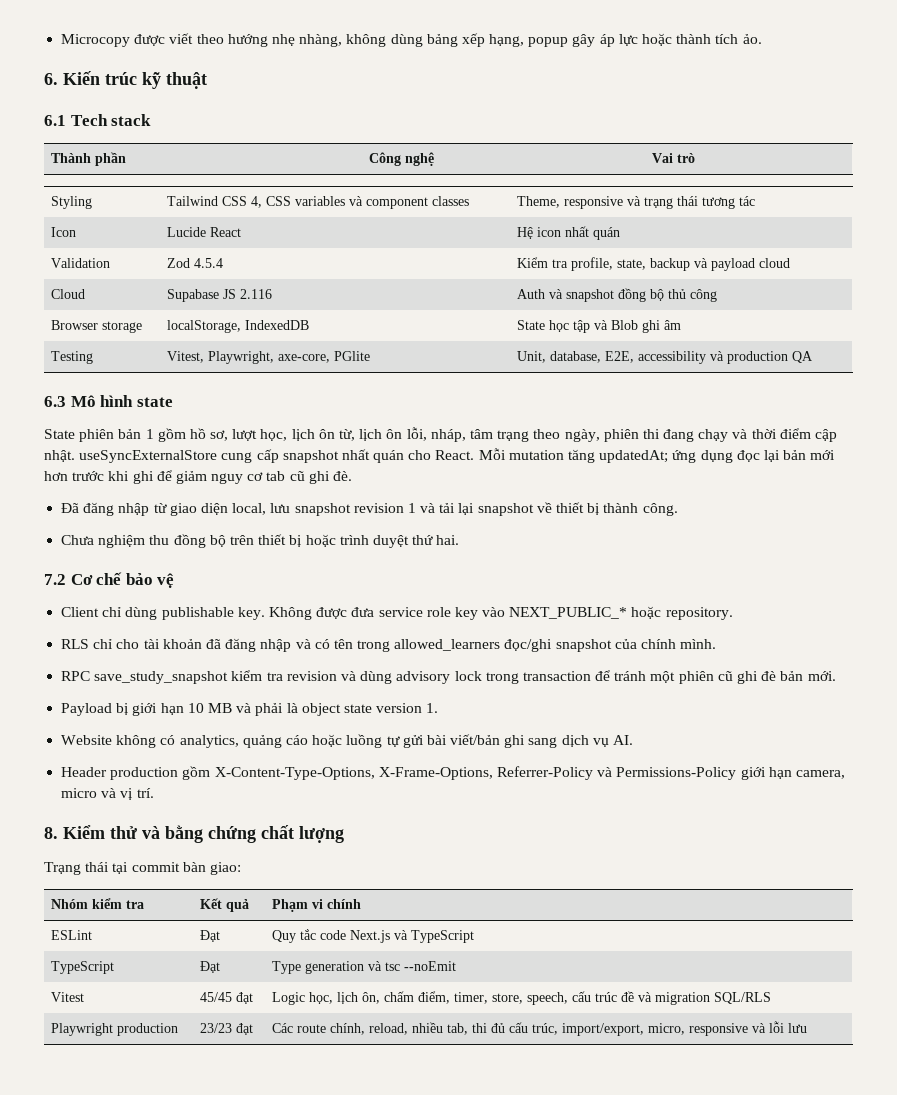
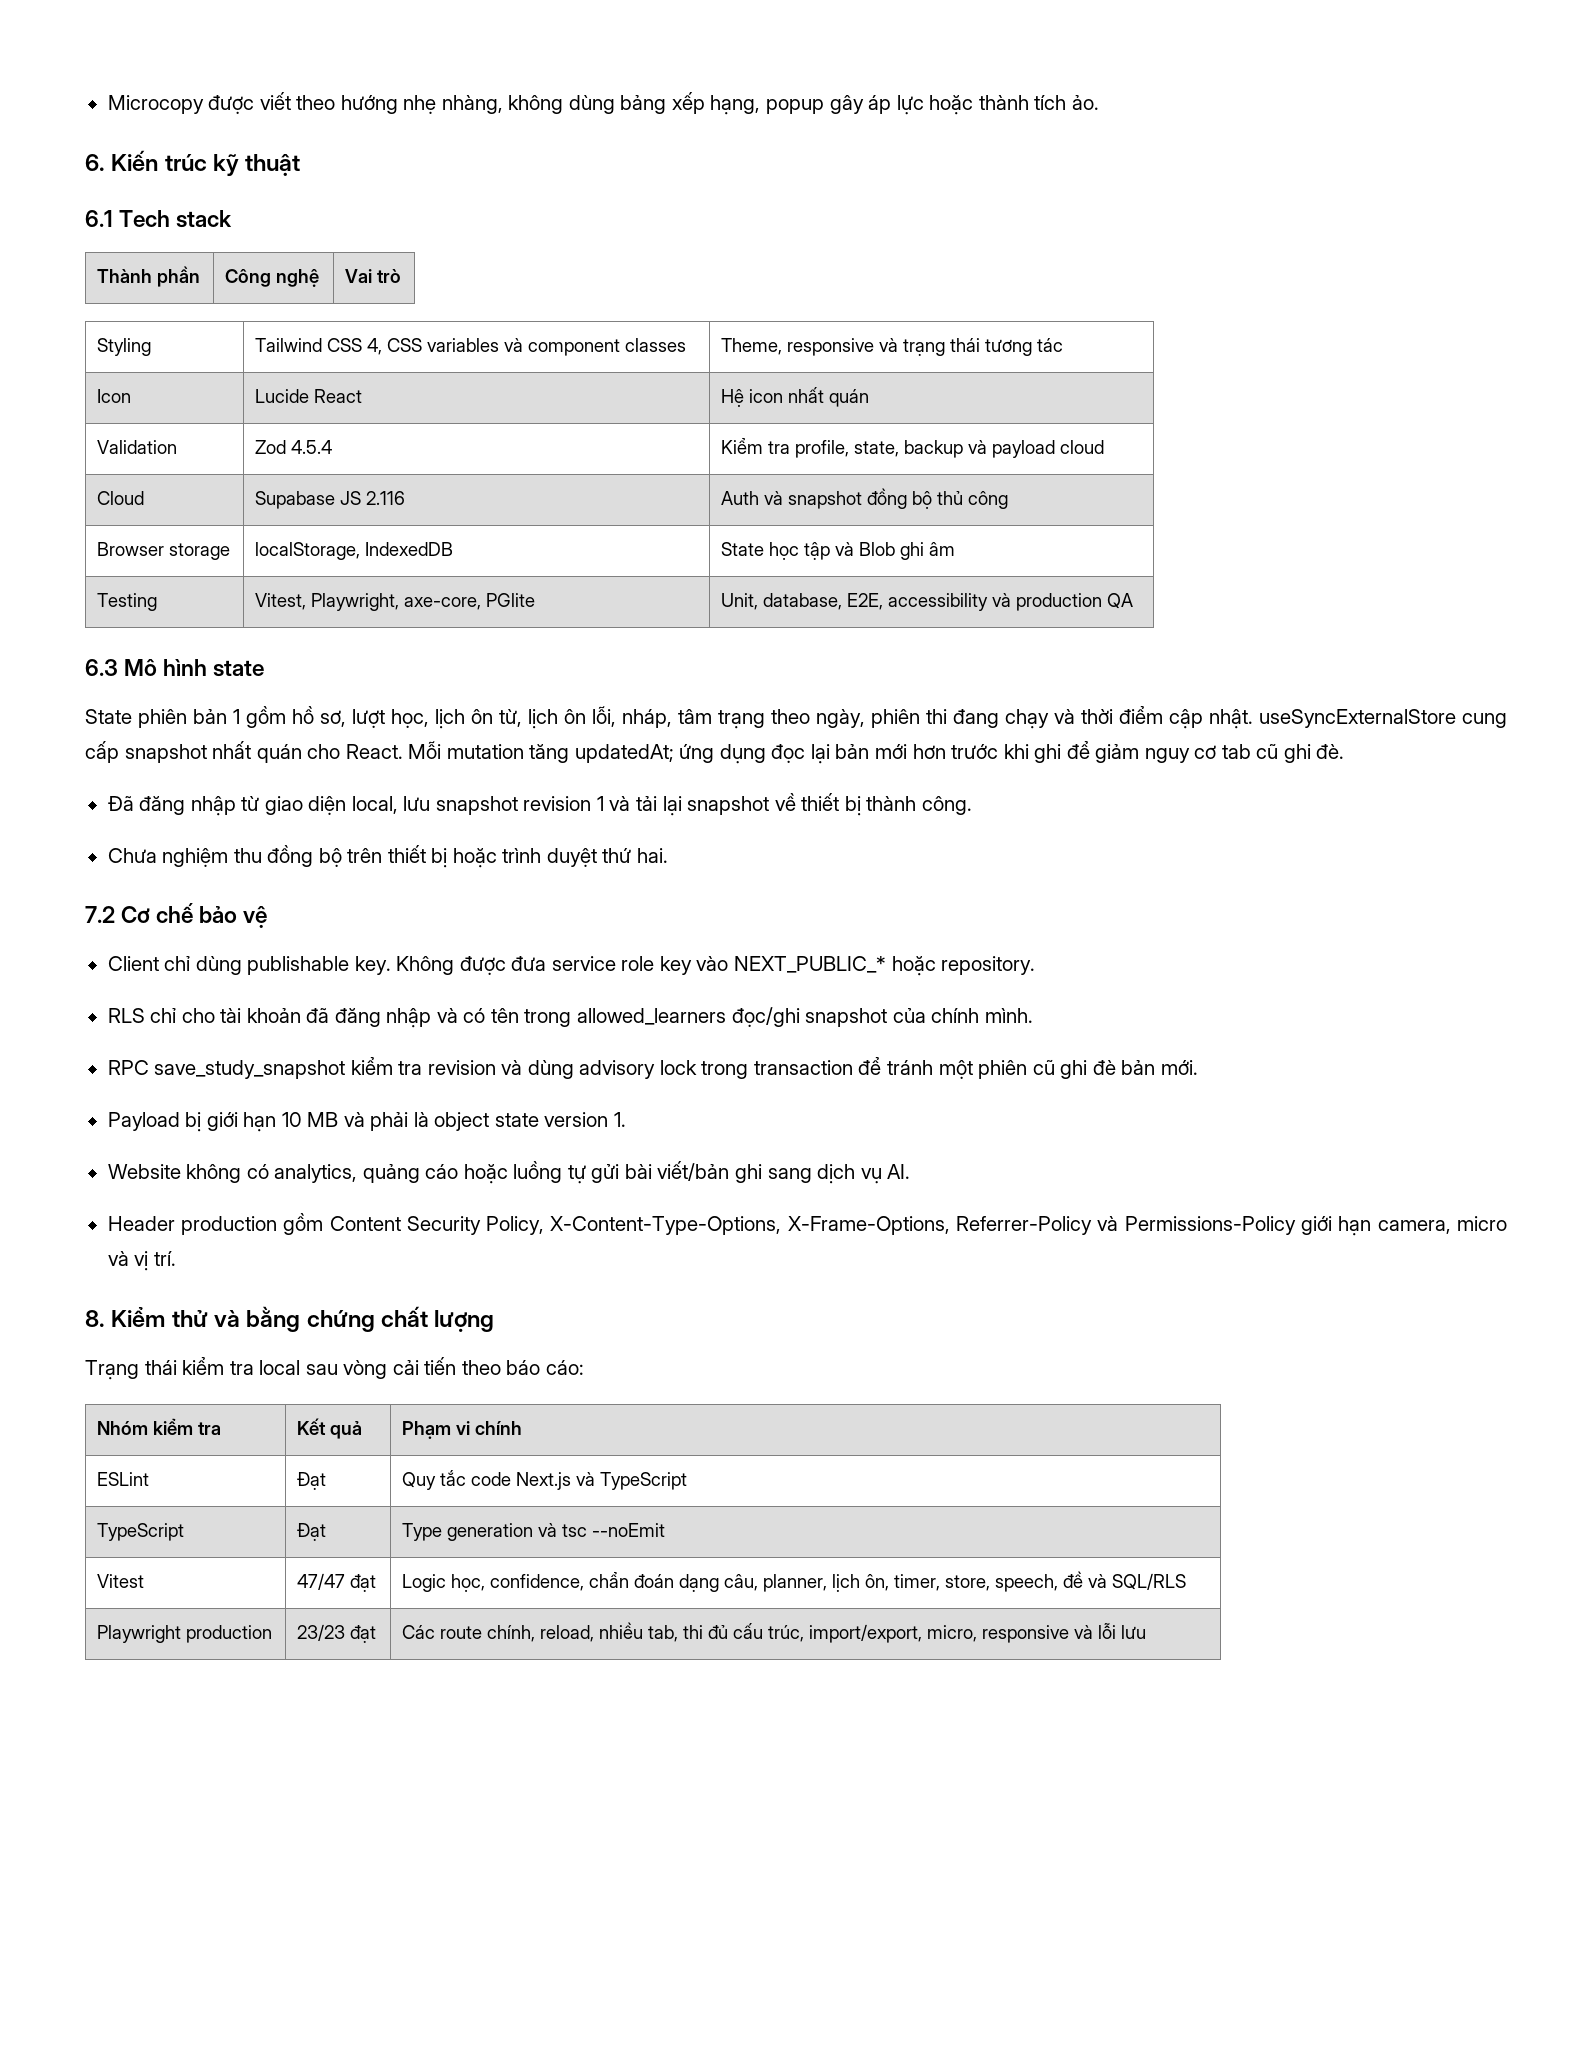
(211, 773) none -> [329,1216,545,1235] Content Security Policy,
[112,862,241,875] tại commit bàn giao: -> [182,1357,584,1379] kiểm tra local sau vòng cải tiến theo báo cáo:
[200,992,233,1002] 45/45 -> [296,1573,345,1590] 47/47
[337,991,451,1004] lịch ôn, chấm điểm, -> [489,1571,889,1592] confidence, chẩn đoán dạng câu, planner, lịch ôn,
[572,991,618,1002] cấu trúc -> (1058, 1583) none
[655,992,711,1005] migration -> (1107, 1581) none

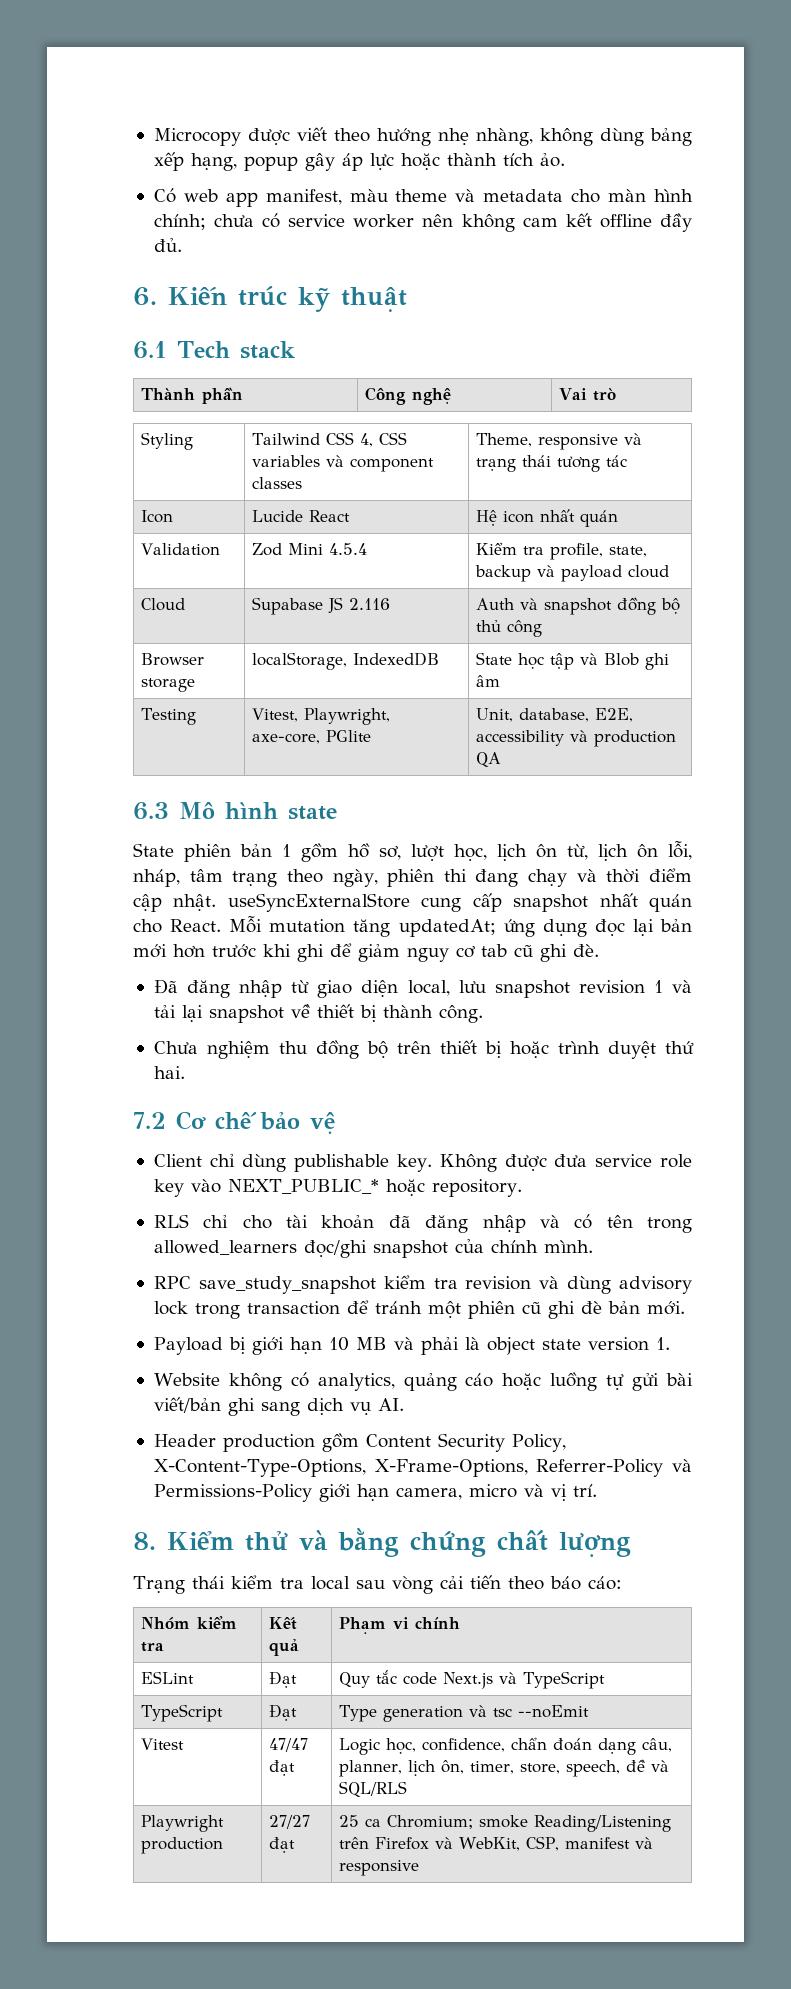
(1099, 102) none -> [153,188,694,207] [153,213,693,232] [153,238,182,252] // Có web app manifest, màu theme và metadata cho màn hình chính; chưa có service worker nên không cam kết offline đầy đủ.
(286, 447) none -> [288,543,324,555] Mini
[296,1624,376,1643] [401,1622,1146,1643] 23/23 đạt | Các route chính, reload, nhiều tab, thi đủ cấu trúc, import/export, micro, responsive và lỗi lưu -> [269,1815,311,1829] [269,1837,296,1853] [339,1815,672,1832] [339,1836,654,1851] [339,1860,420,1876] 27/27 đạt | 25 ca Chromium; smoke Reading/Listening trên Firefox và WebKit, CSP, manifest và responsive

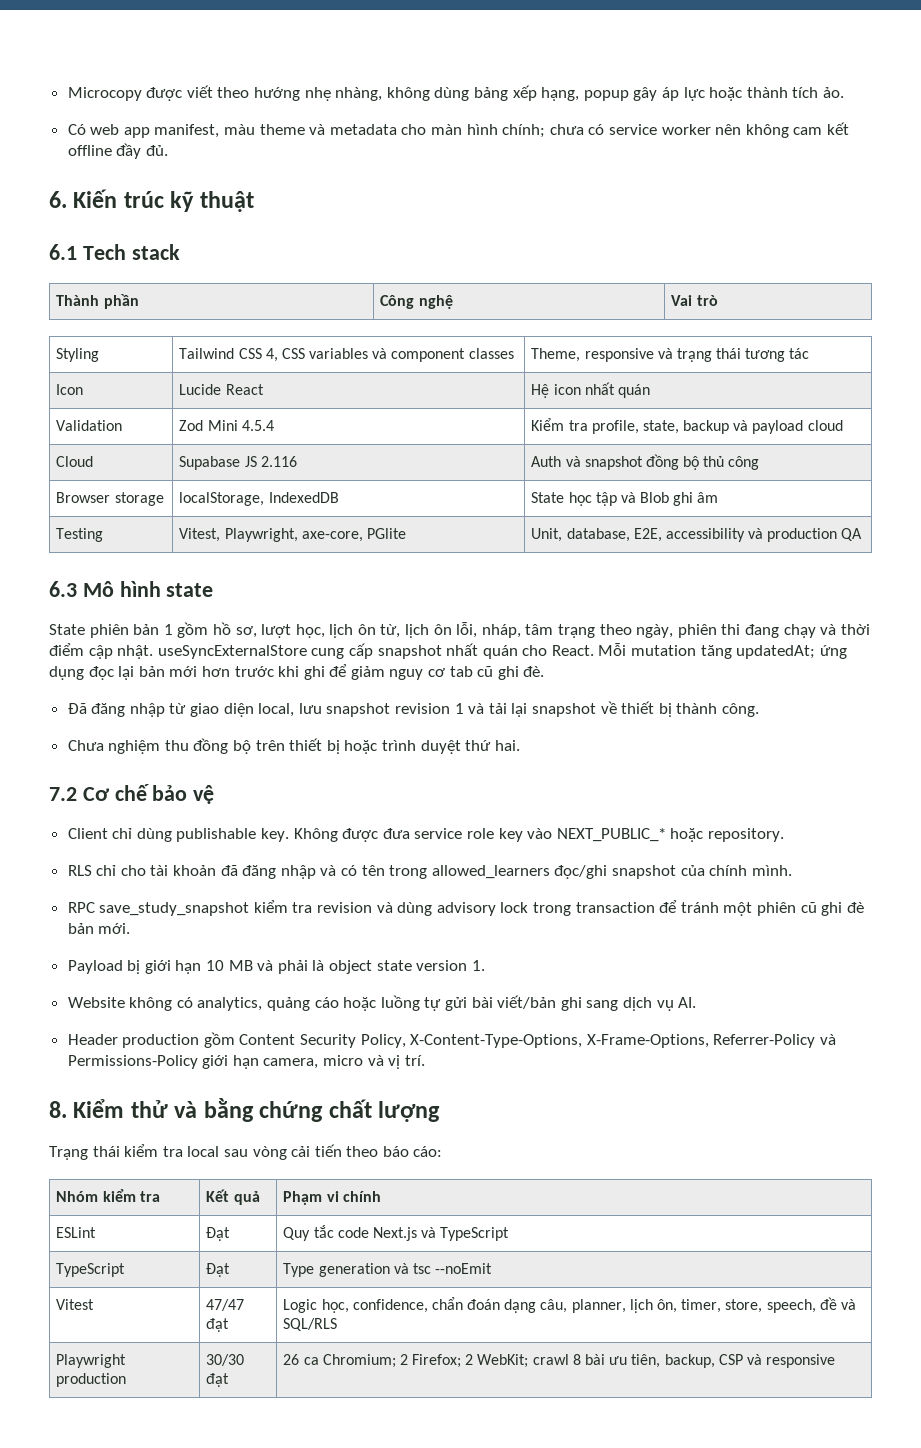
[269,1815,311,1829] [269,1837,296,1853] [339,1815,360,1827] 27/27 đạt | 25 -> [206,1354,245,1366] [206,1373,230,1387] [283,1354,300,1365] 30/30 đạt | 26
[479,1815,672,1832] [339,1836,631,1851] smoke Reading/Listening trên Firefox và WebKit, CSP, manifest -> [399,1354,743,1368] 2 Firefox; 2 WebKit; crawl 8 bài ưu tiên, backup, CSP

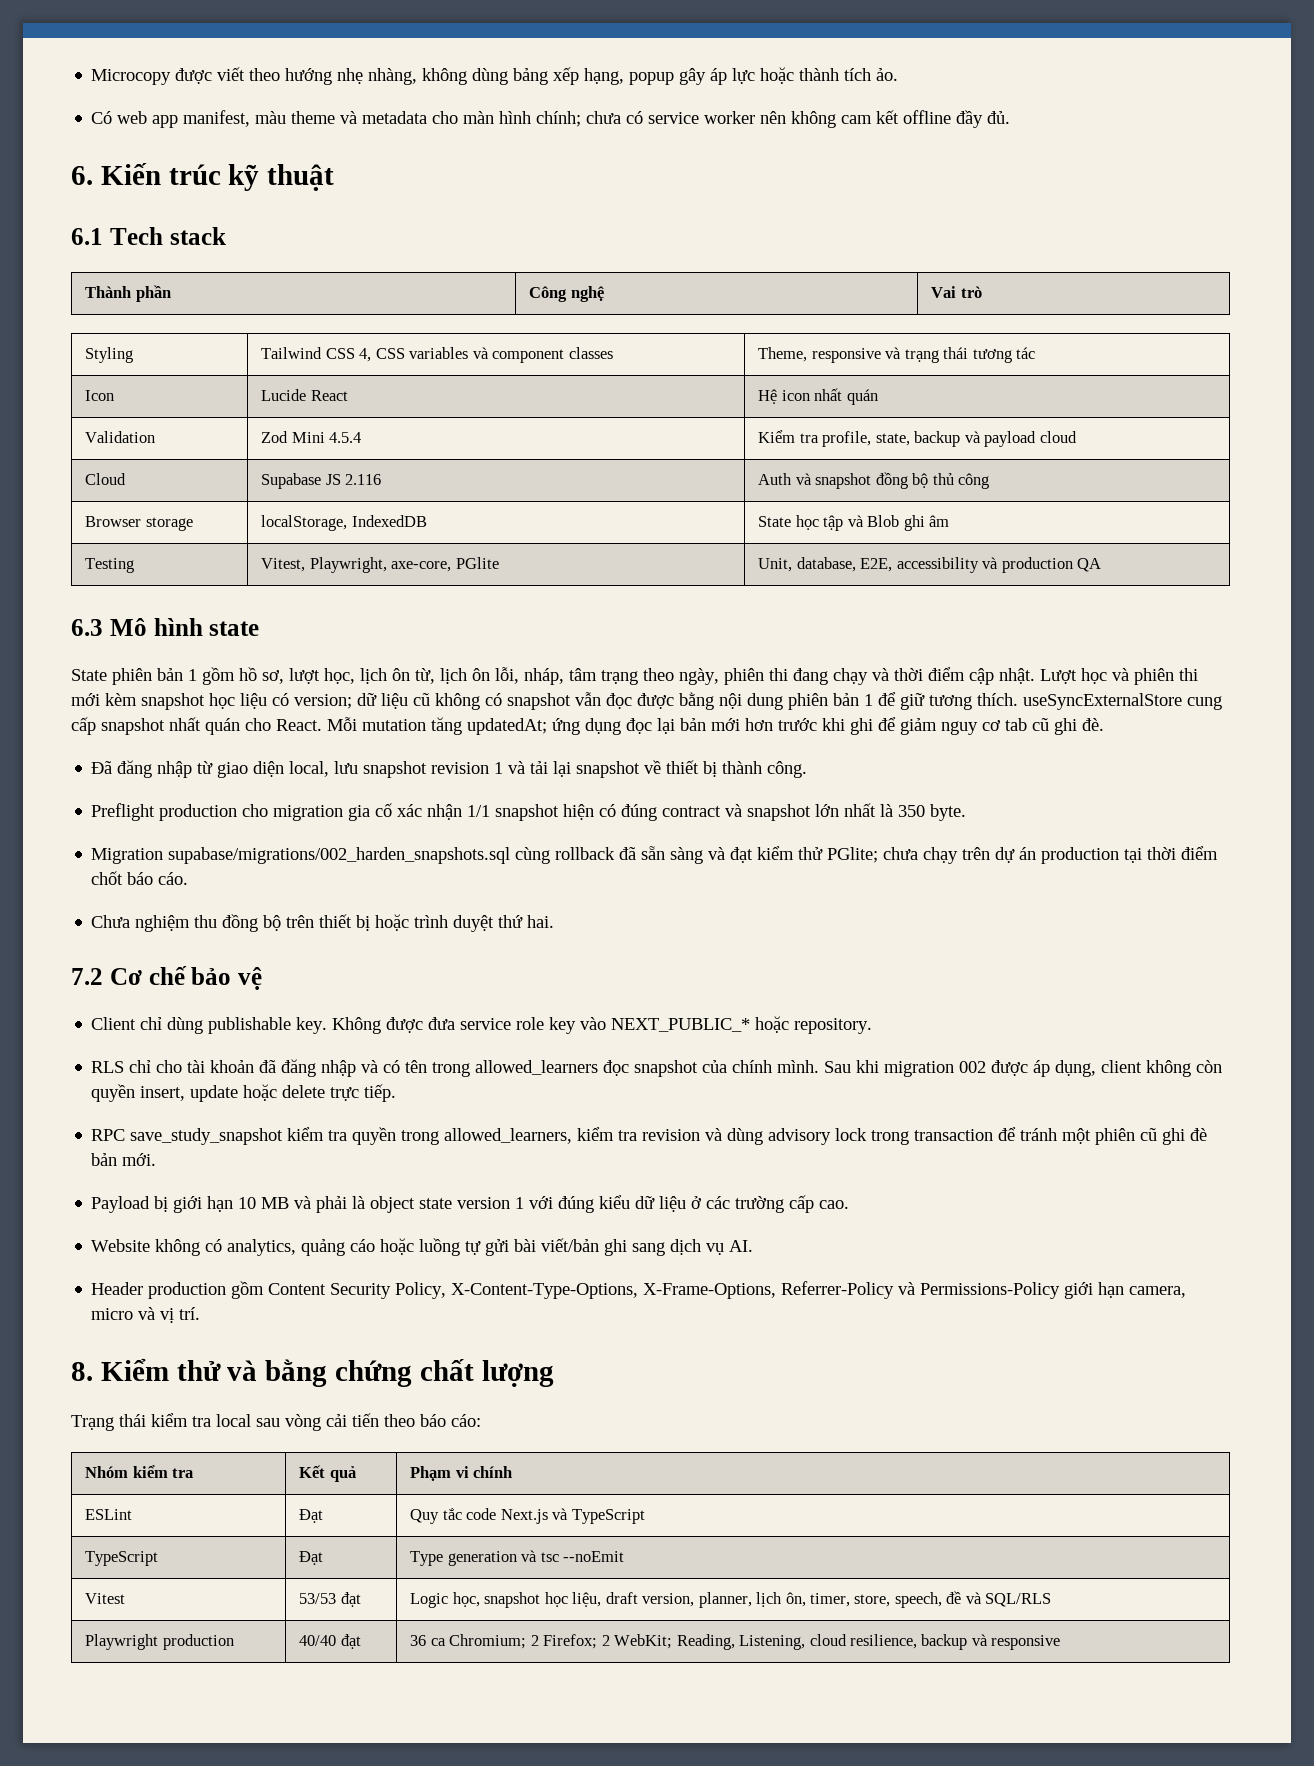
(154, 652) none -> [1040,668,1198,685] [71,692,1018,710] Lượt học và phiên thi mới kèm snapshot học liệu có version; dữ liệu cũ không có snapshot vẫn đọc được bằng nội dung phiên bản 1 để giữ tương thích.
(759, 710) none -> [91,803,967,821] [91,846,1219,864] [91,871,189,885] // Preflight production cho migration gia cố xác nhận 1/1 snapshot hiện có đúng contract và snapshot lớn nhất là 350 byte. // Migration supabase/migrations/002_harden_snapshots.sql cùng rollback đã sẵn sàng và đạt kiểm thử PGlite; chưa chạy trên dự án production tại thời điểm chốt báo cáo.
[554,865,608,879] đọc/ghi -> [603,1060,630,1076] đọc
(792, 870) none -> [824,1060,1223,1077] [91,1084,397,1102] Sau khi migration 002 được áp dụng, client không còn quyền insert, update hoặc delete trực tiếp.
(313, 907) none -> [352,1127,638,1145] quyền trong allowed_learners, kiểm tra
[471,960,485,971] 1. -> [515,1195,850,1213] 1 với đúng kiểu dữ liệu ở các trường cấp cao.
[206,1299,245,1311] 47/47 -> [299,1593,337,1604] 53/53
[352,1297,568,1313] confidence, chẩn đoán dạng câu, -> [484,1592,695,1608] snapshot học liệu, draft version,
[206,1354,245,1366] [206,1373,230,1387] [283,1354,300,1365] 30/30 đạt | 26 -> [299,1634,361,1649] [410,1635,427,1646] 40/40 đạt | 36
[532,1354,743,1368] crawl 8 bài ưu tiên, backup, CSP -> [676,1634,968,1650] Reading, Listening, cloud resilience, backup

